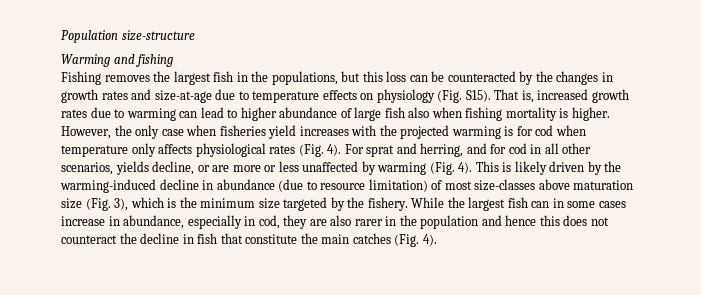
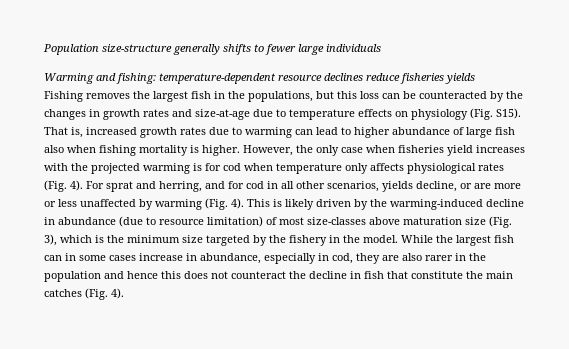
[61,54,174,67] // Warming and fishing -> [173,44,381,55] [44,73,475,84] generally shifts to fewer large individuals // Warming and fishing: temperature-dependent resource declines reduce fisheries yields
[367,197,408,211] fishery. -> [289,235,398,246] fishery in the model.

